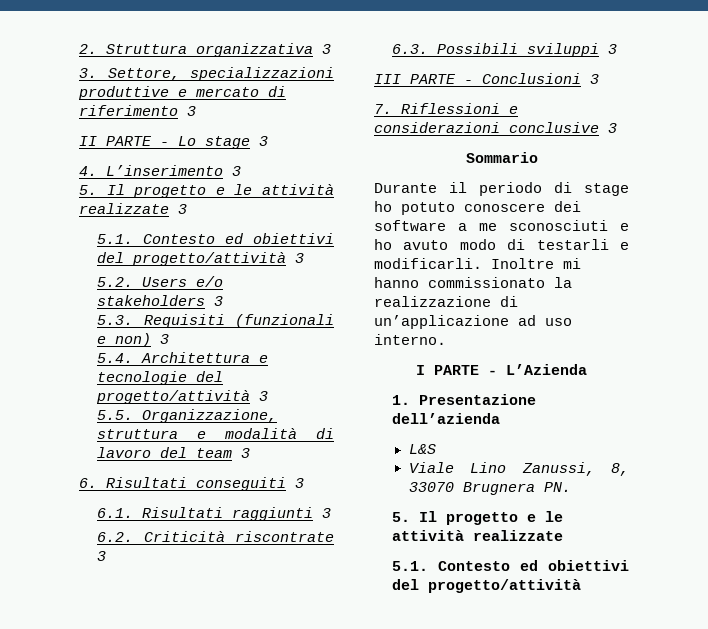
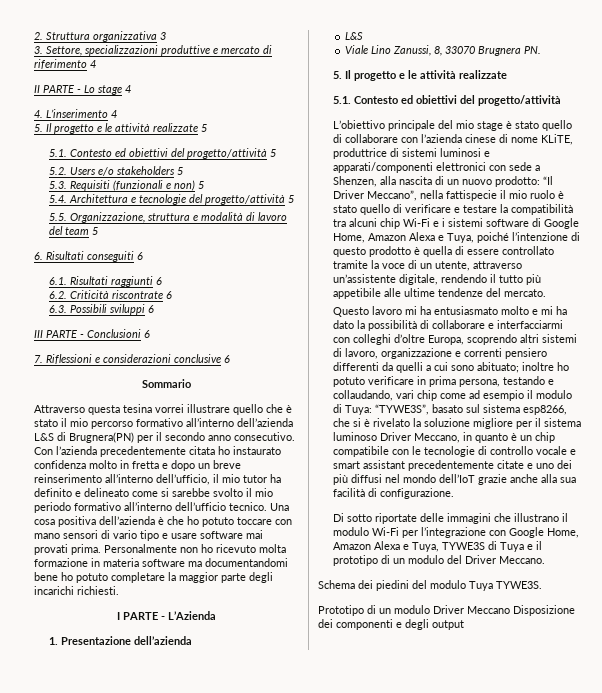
[187,106,196,116] 3 -> [90,60,96,68] 4
[259,136,268,146] 3 -> [125,85,131,93] 4
[232,166,241,176] [79,184,334,198] [79,203,187,214] [97,233,334,244] [97,252,305,266] 3 // 5. Il progetto e le attività realizzate 3 // 5.1. Contesto ed obiettivi del progetto/attività 3 -> [111,110,117,118] [34,123,207,134] [48,148,276,159] 4 // 5. Il progetto e le attività realizzate 5 // 5.1. Contesto ed obiettivi del progetto/attività 5
[214,296,224,306] 3 -> [176,167,183,175] 5
[160,334,170,344] 3 -> [197,181,204,189] 5
[259,391,269,401] 3 -> [287,195,294,203] 5
[241,448,251,458] 3 -> [91,227,98,235] 5
[295,478,304,488] 3 -> [137,252,143,260] 6
[322,508,332,518] 3 -> [155,277,162,285] 6
[97,551,107,561] 3 -> [165,291,172,299] 6
[608,44,618,54] 3 -> [147,305,154,313] 6
[590,74,599,84] 3 -> [144,330,150,338] 6
[608,123,617,133] 3 -> [224,355,230,363] 6
[374,182,629,196] [374,201,581,215] [374,220,629,231] [374,239,629,250] [374,258,581,269] [374,277,572,288] [374,296,518,307] [374,315,572,329] [374,334,446,345] Durante il periodo di stage ho potuto conoscere dei software a me sconosciuti e ho avuto modo di testarli e modificarli. Inoltre mi hanno commissionato la realizzazione di un’applicazione ad uso interno. -> [34,404,292,415] [34,418,293,429] [34,432,295,443] [34,446,281,457] [34,460,241,471] [34,474,281,485] [34,488,273,497] [34,502,289,513] [34,516,292,527] [34,530,263,541] [34,544,286,555] [34,558,288,567] [34,572,273,583] [34,586,119,595] Attraverso questa tesina vorrei illustrare quello che è stato il mio percorso formativo all’interno dell’azienda L&S di Brugnera(PN) per il secondo anno consecutivo. Con l’azienda precedentemente citata ho instaurato confidenza molto in fretta e dopo un breve reinserimento all’interno dell’ufficio, il mio tutor ha definito e delineato come si sarebbe svolto il mio periodo formativo all’interno dell’ufficio tecnico. Una cosa positiva dell’azienda è che ho potuto toccare con mano sensori di vario tipo e usare software mai provati prima. Personalmente non ho ricevuto molta formazione in materia software ma documentandomi bene ho potuto completare la maggior parte degli incarichi richiesti.
(582, 586) none -> [332,120,572,131] [332,134,573,145] [332,148,490,159] [332,162,540,173] [332,176,553,187] [332,190,564,201] [332,204,573,215] [332,218,579,229] [332,232,580,243] [332,246,554,257] [332,260,522,271] [332,274,541,285] [332,288,546,299] [332,306,567,317] [332,320,563,331] [332,334,577,345] [332,348,547,359] [332,362,569,373] [332,376,554,387] [332,390,572,401] [332,404,567,415] [332,418,581,429] [332,432,555,443] [332,446,576,457] [332,460,572,471] [332,474,576,485] [332,488,454,499] [332,513,568,524] [332,527,579,538] [332,541,542,552] [332,555,545,566] [318,580,542,591] [318,605,575,616] [318,619,464,630] // L’obiettivo principale del mio stage è stato quello di collaborare con l’azienda cinese di nome KLiTE, produttrice di sistemi luminosi e apparati/componenti elettronici con sede a Shenzen, alla nascita di un nuovo prodotto: “Il Driver Meccano”, nella fattispecie il mio ruolo è stato quello di verificare e testare la compatibilità tra alcuni chip Wi-Fi e i sistemi software di Google Home, Amazon Alexa e Tuya, poiché l’intenzione di questo prodotto è quella di essere controllato tramite la voce di un utente, attraverso un’assistente digitale, rendendo il tutto più appetibile alle ultime tendenze del mercato. // Questo lavoro mi ha entusiasmato molto e mi ha dato la possibilità di collaborare e interfacciarmi con colleghi d’oltre Europa, scoprendo altri sistemi di lavoro, organizzazione e correnti pensiero differenti da quelli a cui sono abituato; inoltre ho potuto verificare in prima persona, testando e collaudando, vari chip come ad esempio il modulo di Tuya: “TYWE3S”, basato sul sistema esp8266, che si è rivelato la soluzione migliore per il sistema luminoso Driver Meccano, in quanto è un chip compatibile con le tecnologie di controllo vocale e smart assistant precedentemente citate e uno dei più diffusi nel mondo dell’IoT grazie anche alla sua facilità di configurazione. // Di sotto riportate delle immagini che illustrano il modulo Wi-Fi per l’integrazione con Google Home, Amazon Alexa e Tuya, TYWE3S di Tuya e il prototipo di un modulo del Driver Meccano. // Schema dei piedini del modulo Tuya TYWE3S. // Prototipo di un modulo Driver Meccano Disposizione dei componenti e degli output

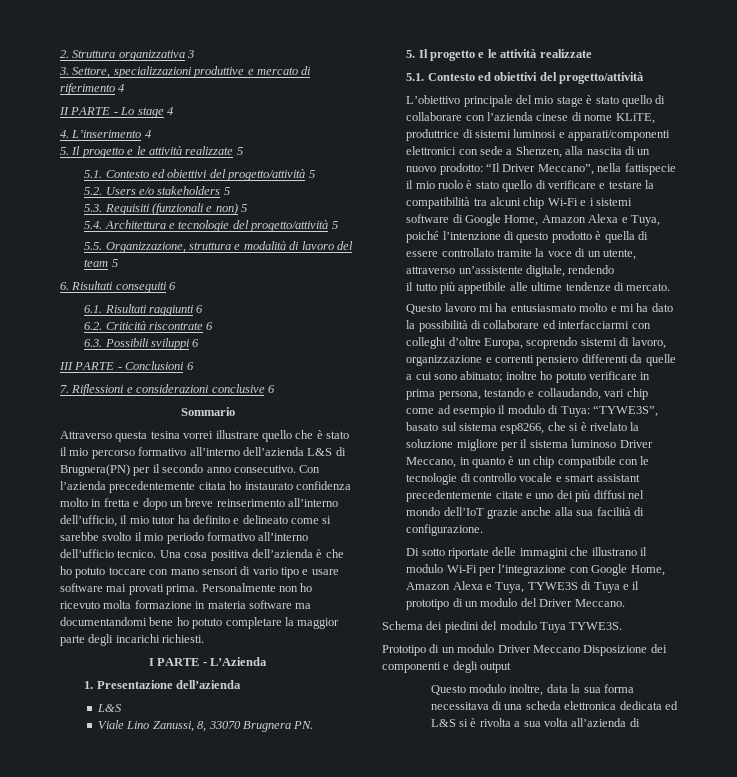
(487, 278) none -> (615, 269) //
[485,288,501,297] del -> [613,282,624,291] di
[487,323,494,329] e -> [542,320,556,329] ed
[519,334,539,343] altri -> (578, 343) none
[395,362,423,373] quelli -> [645,354,676,366] quelle
(464, 625) none -> [430,684,634,696] [430,701,678,710] [430,718,640,727] // Questo modulo inoltre, data la sua forma necessitava di una scheda elettronica dedicata ed L&S si è rivolta a sua volta all’azienda di

